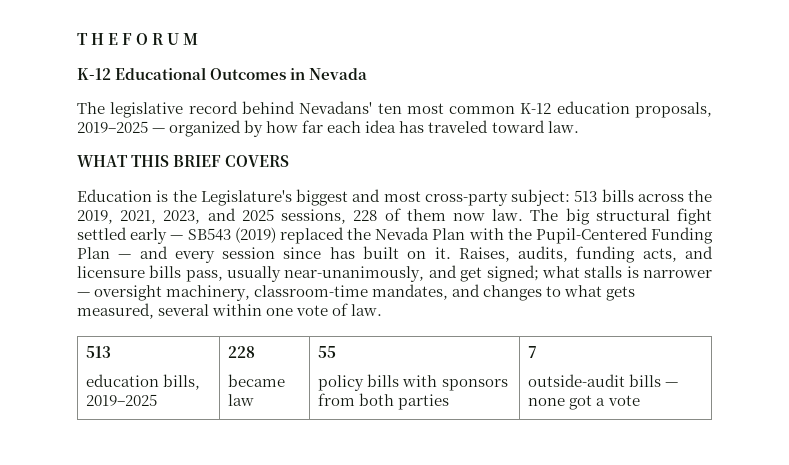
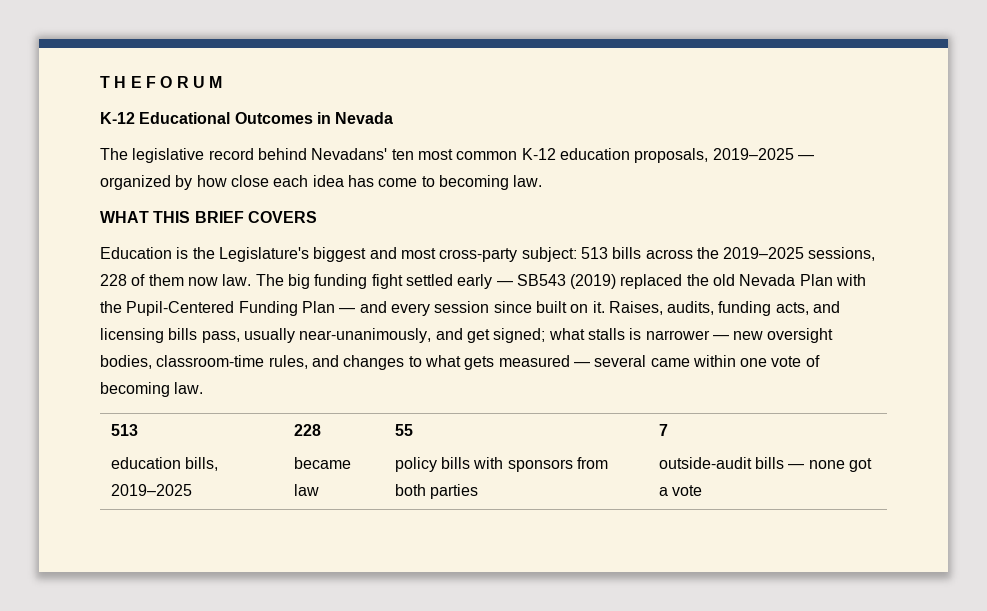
[302,120,324,133] far -> [230,175,269,187] close
[428,120,545,133] traveled toward -> [378,175,509,190] come to becoming
[77,208,274,224] 2019, 2021, 2023, and 2025 -> [723,247,805,259] 2019–2025
[595,209,670,221] structural -> [314,274,368,289] funding
(371, 234) none -> [713,274,736,286] old
[329,247,355,259] has -> (532, 307) none
[77,266,145,278] licensure -> [100,328,164,343] licensing
[94,284,449,301] oversight machinery, classroom-time mandates, -> [733,328,834,343] [100,355,308,369] new oversight bodies, classroom-time rules,
[77,303,210,319] measured, several -> [498,355,690,367] measured — several came
(349, 309) none -> [100,382,170,397] becoming

